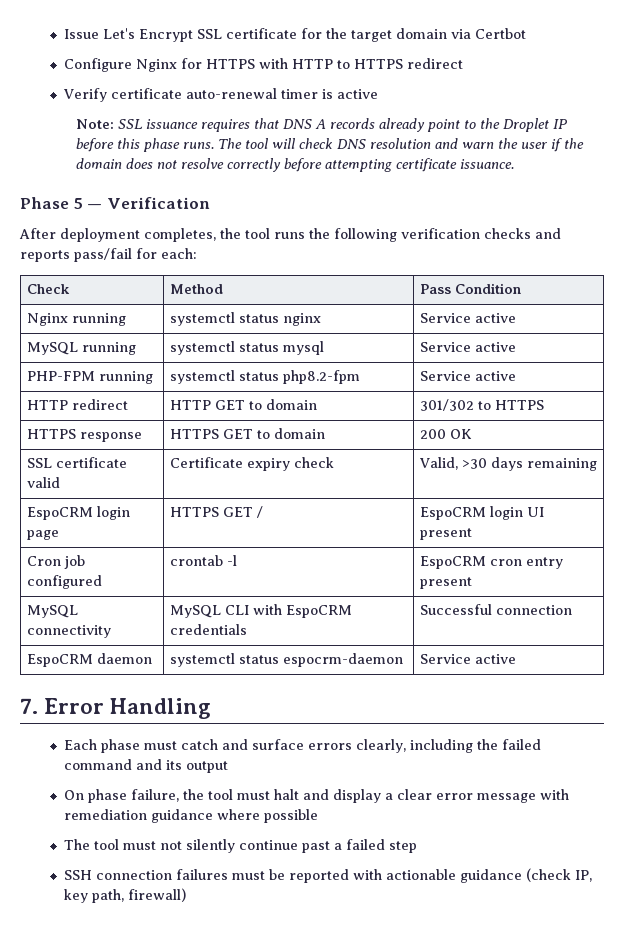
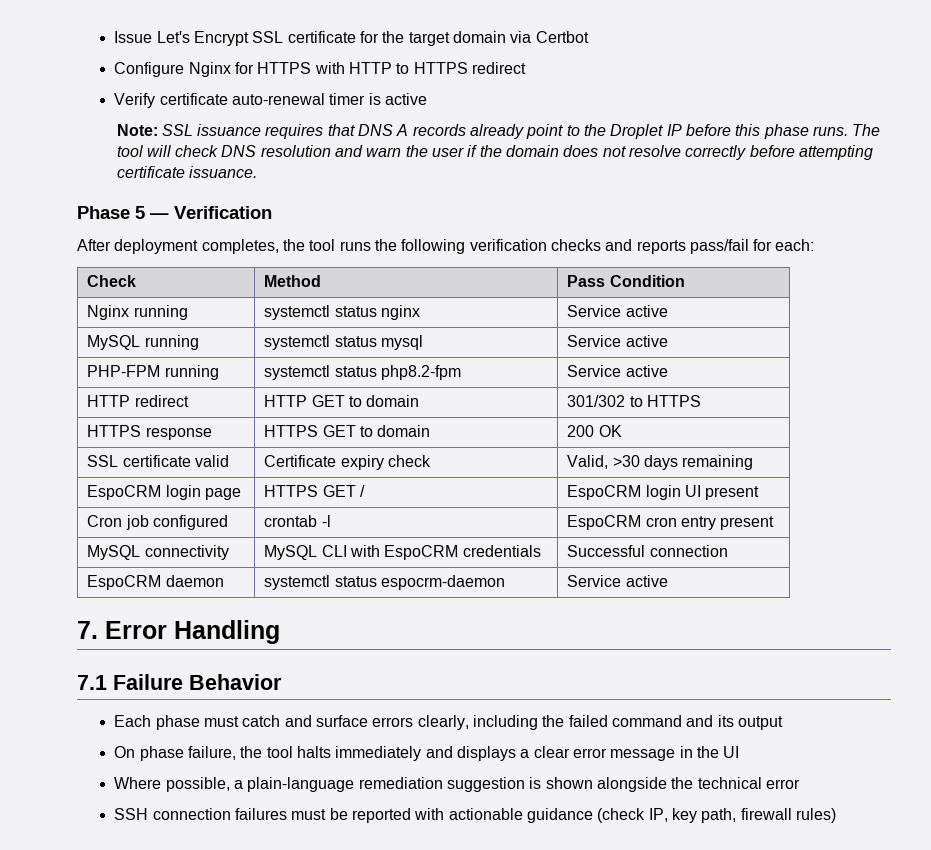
(212, 708) none -> [77,674,282,690] // 7.1 Failure Behavior
[237,789,570,803] [64,809,319,823] [64,839,418,853] must halt and display a clear error message with remediation guidance where possible // The tool must not silently continue past a failed step -> [296,746,740,761] [114,777,800,792] halts immediately and displays a clear error message in the UI // Where possible, a plain-language remediation suggestion is shown alongside the technical error
[128,888,187,902] firewall) -> [740,808,836,823] firewall rules)

